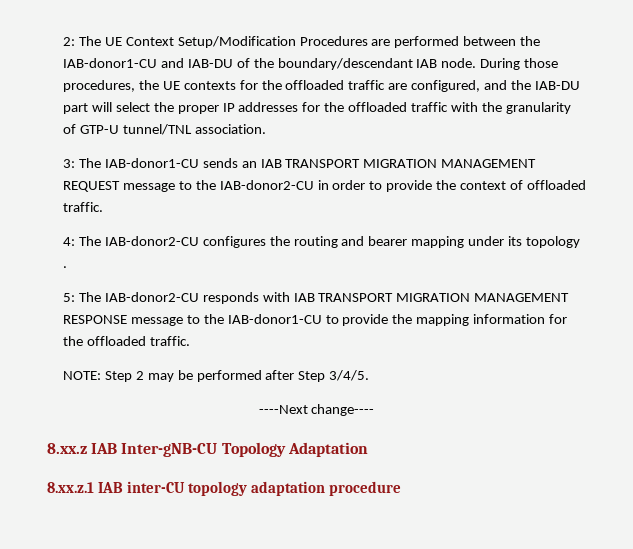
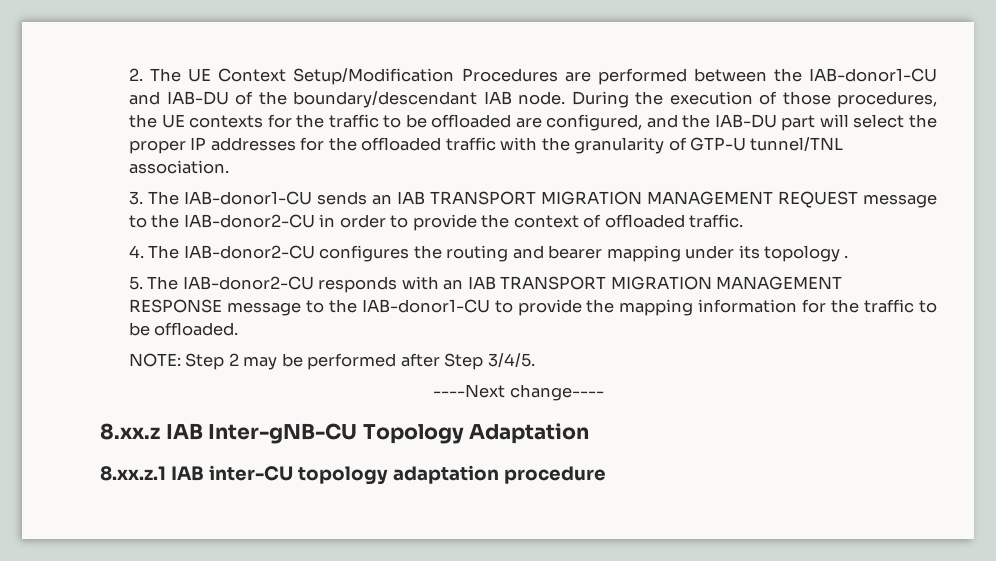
[62,37,75,46] 2: -> [129,68,144,81] 2.
(521, 64) none -> [635,91,778,105] the execution of
[285,80,386,90] offloaded traffic -> [328,114,512,128] traffic to be offloaded
[62,159,75,168] 3: -> [129,191,144,205] 3.
[62,237,75,246] 4: -> [129,245,145,258] 4.
[62,293,75,302] 5: -> [129,276,144,290] 5.
(290, 297) none -> [443,279,464,290] an
[86,336,190,346] offloaded traffic. -> [864,299,938,313] [129,322,239,336] traffic to be offloaded.

